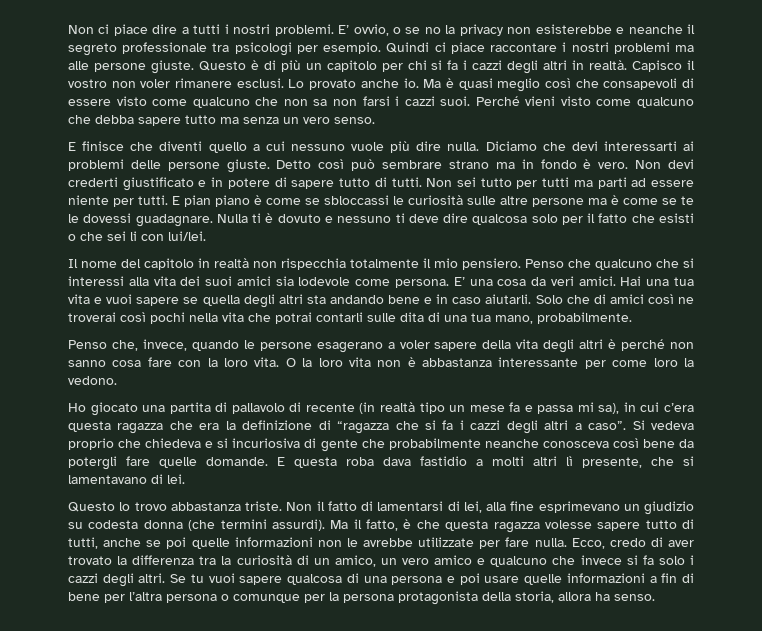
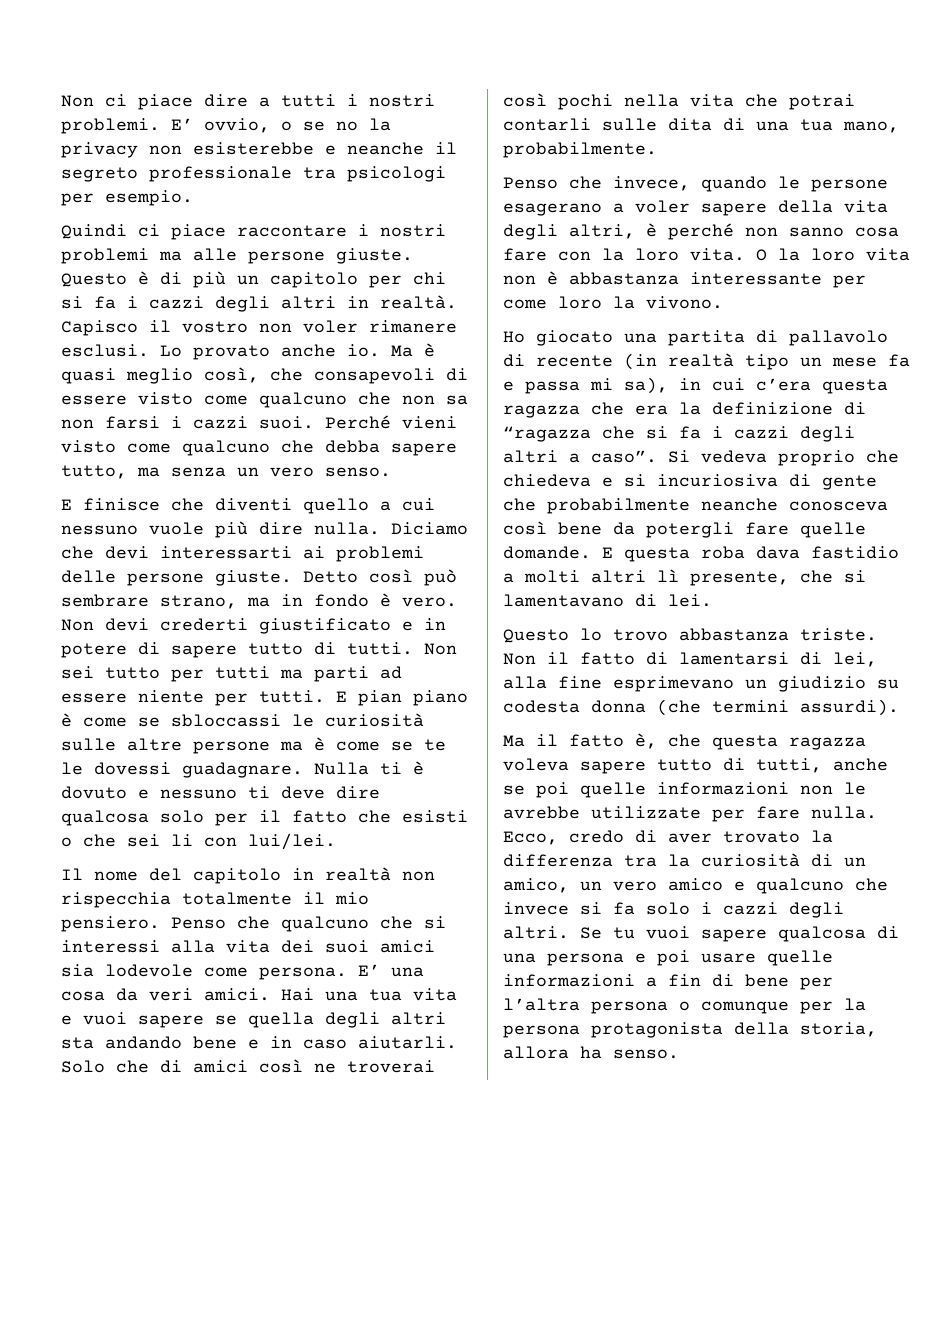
(382, 48) none -> (193, 198) //
[544,78,571,88] così -> [204,367,259,383] così,
[185,115,216,124] tutto -> [61,465,127,479] tutto,
[448,160,489,169] strano -> [160,595,237,609] strano,
[111,340,138,351] che, -> [569,176,602,189] che
[579,339,604,349] altri -> [569,224,635,239] altri,
[68,376,117,385] vedono. -> [646,296,723,309] vivono.
(325, 525) none -> (899, 707) //
[366,519,412,531] fatto, è -> [569,733,657,749] fatto è,
[544,520,592,529] volesse -> [503,758,569,771] voleva

